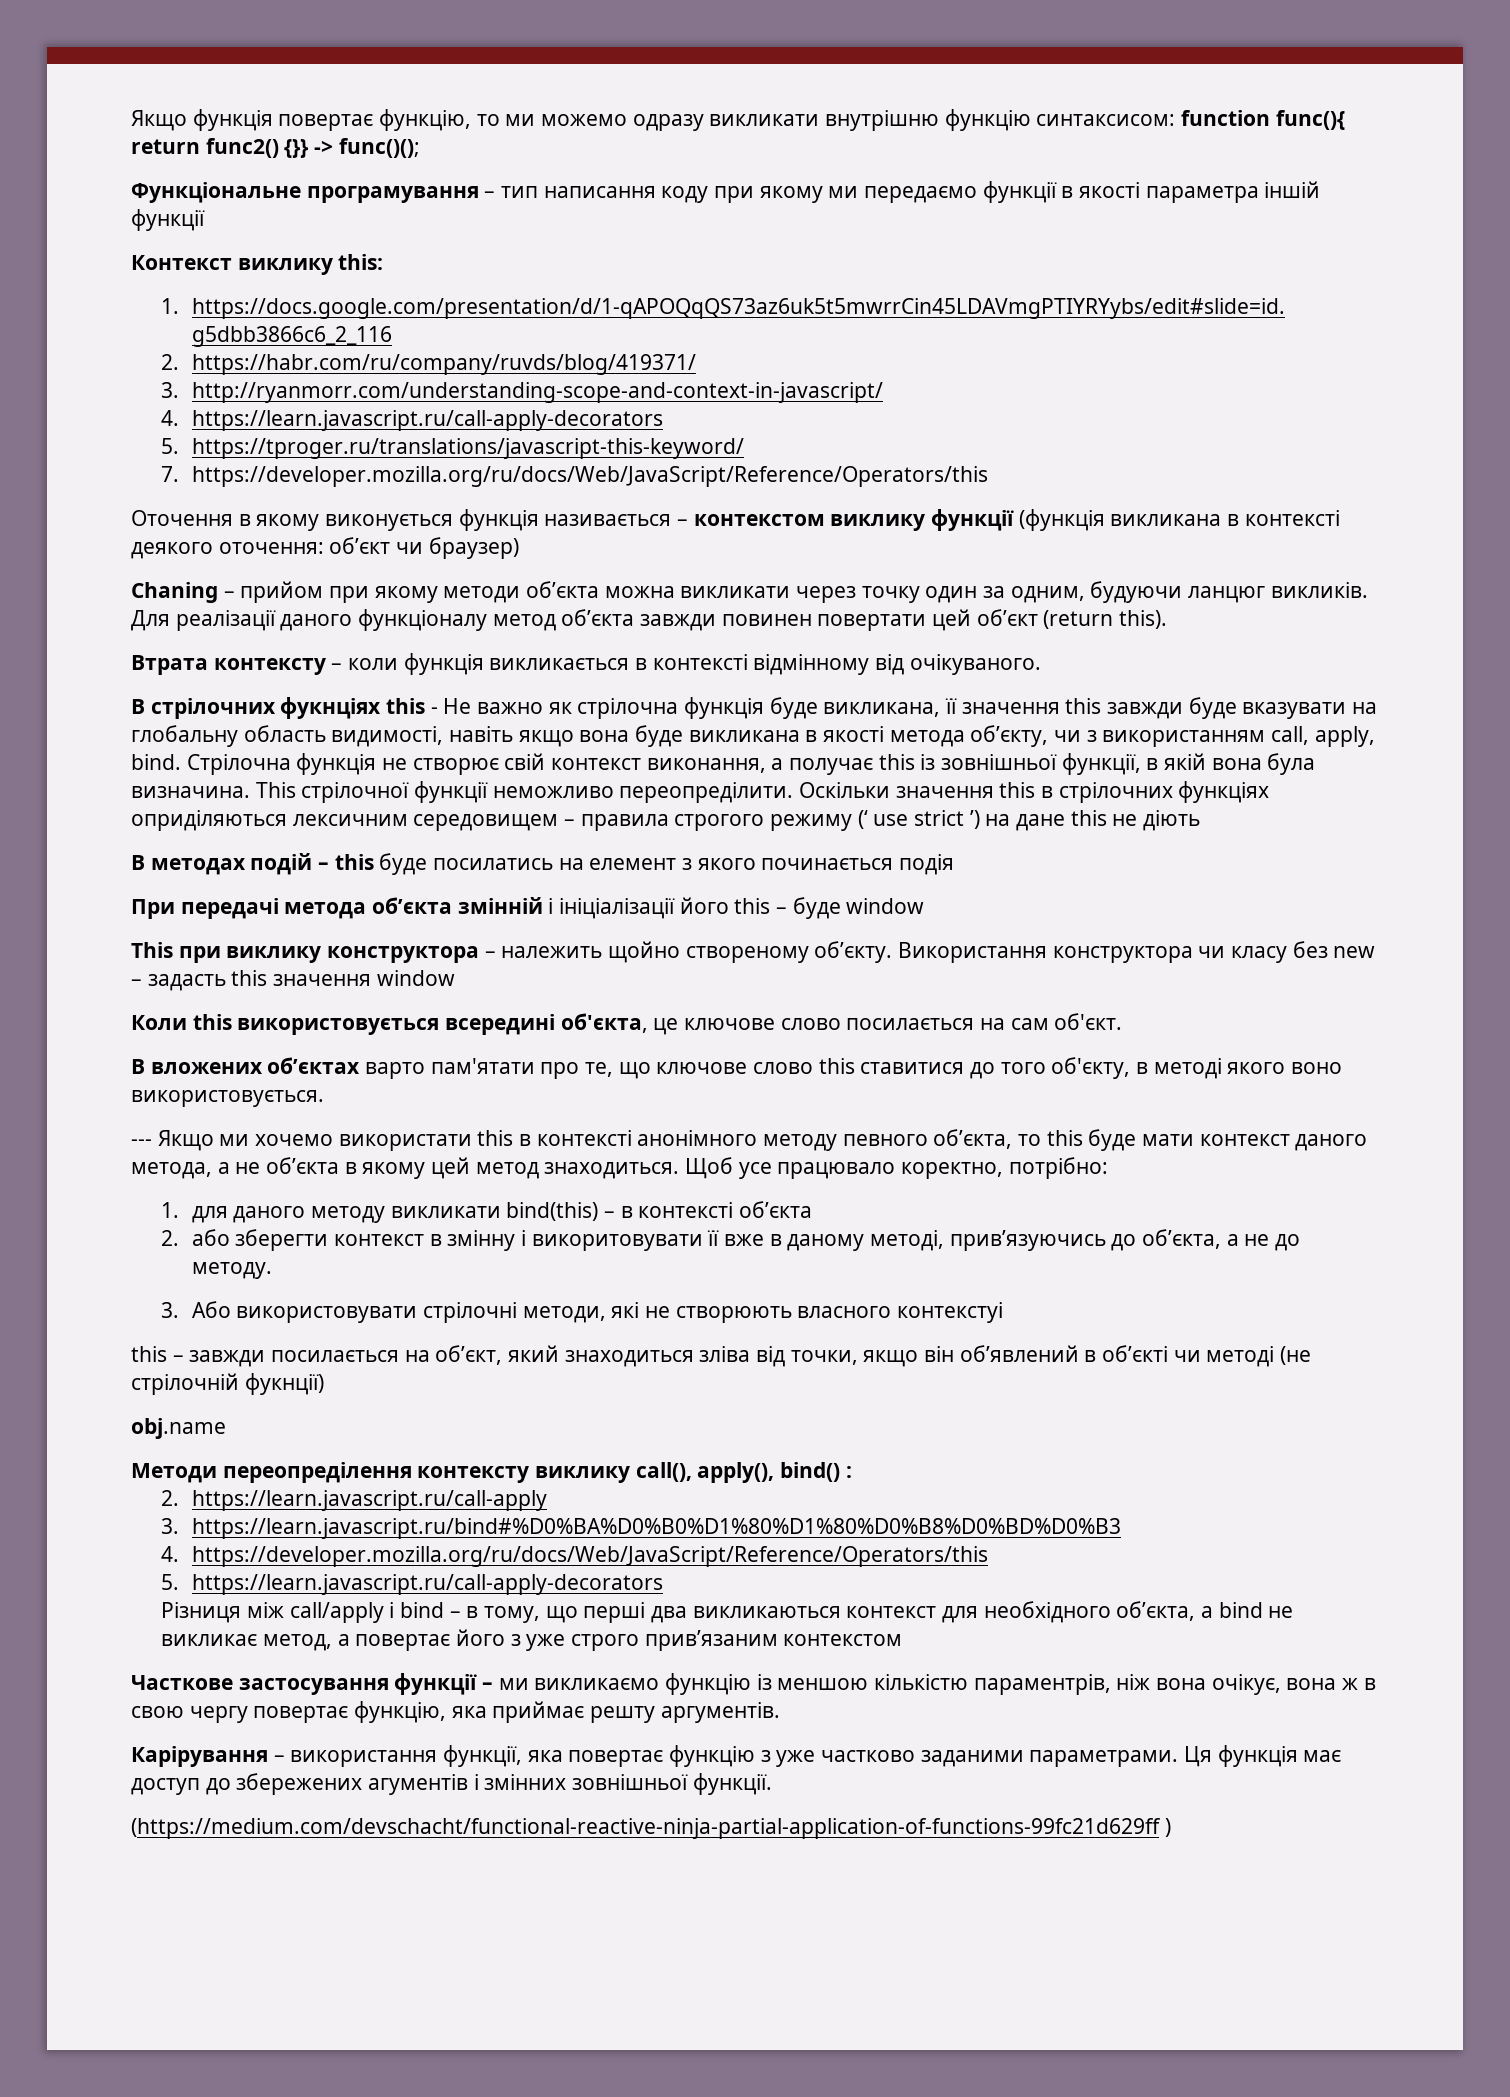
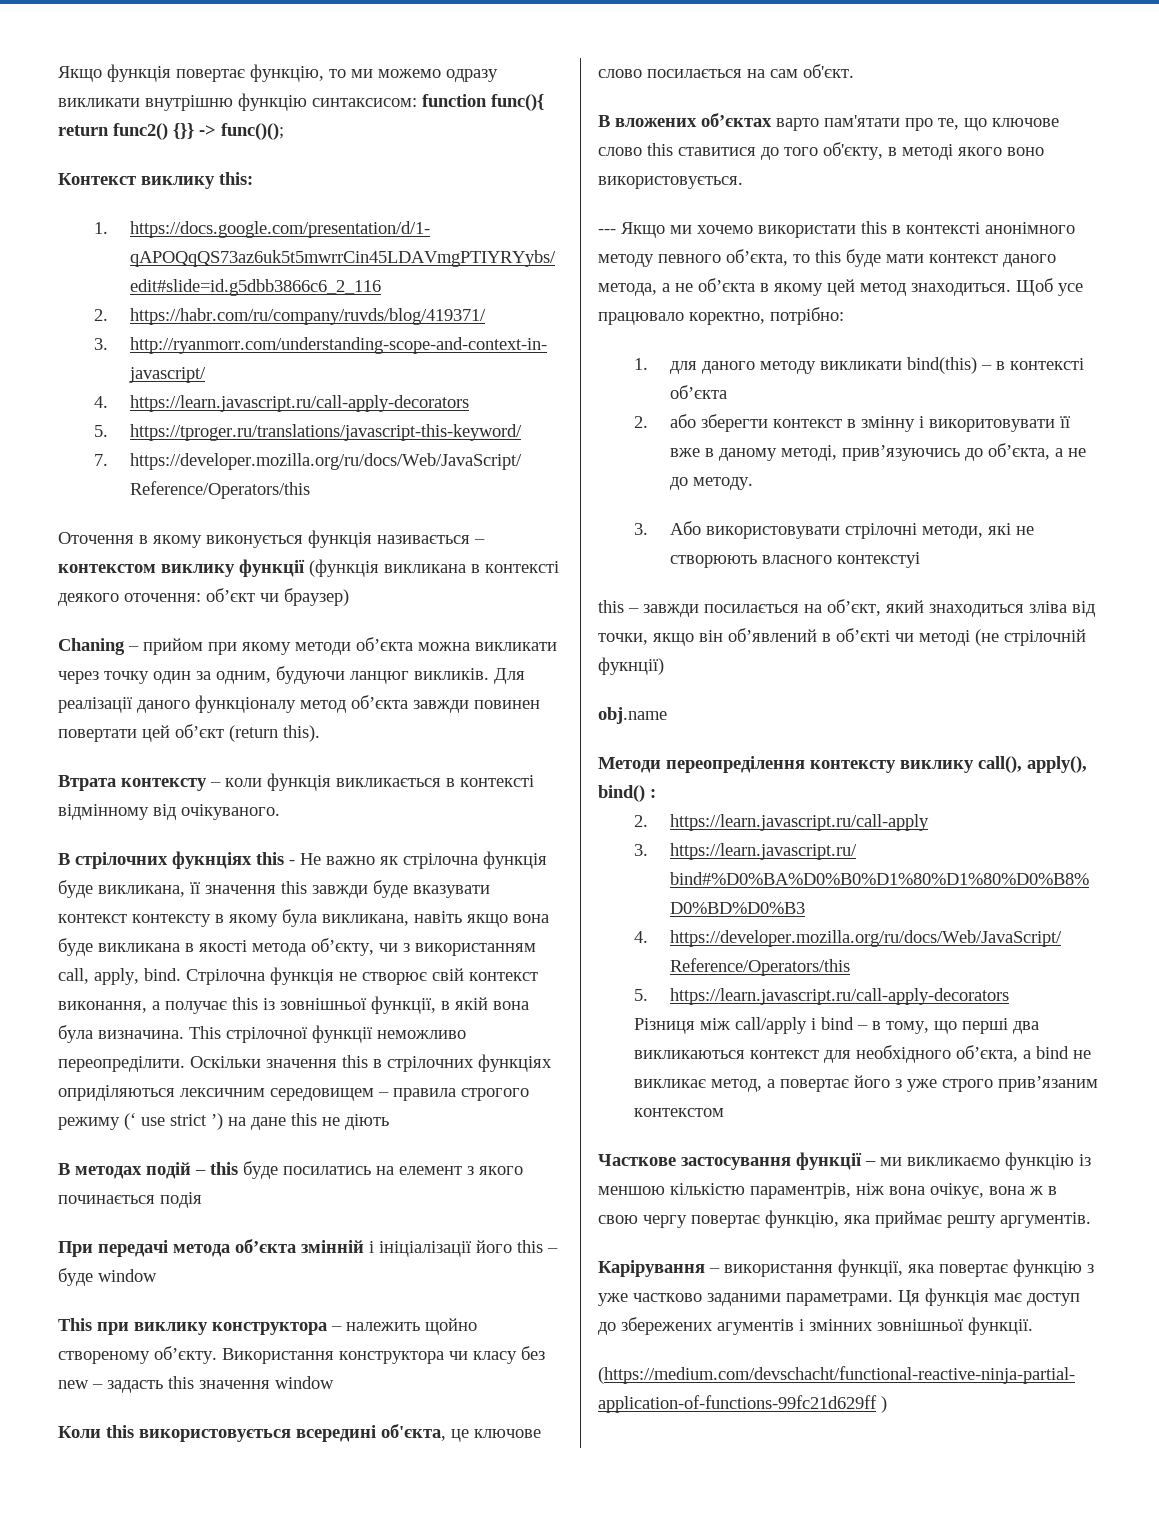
[131,181,1321,203] [131,209,205,231] // Функціональне програмування – тип написання коду при якому ми передаємо функції в якості параметра іншій функції -> (284, 131) none
[1352,702,1378,714] [131,725,444,747] на глобальну область видимості, -> [58,909,409,927] контекст контексту в якому була викликана,

